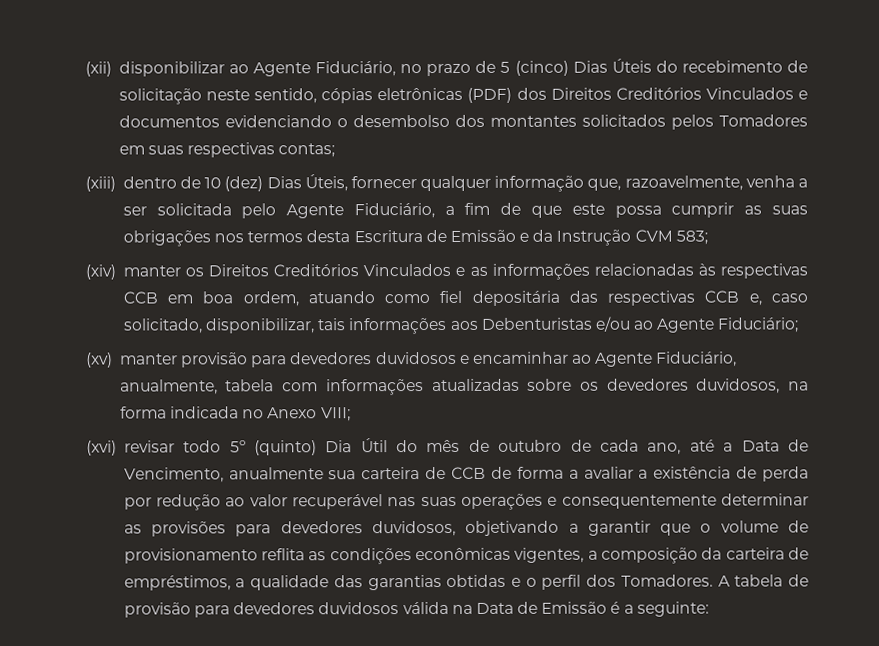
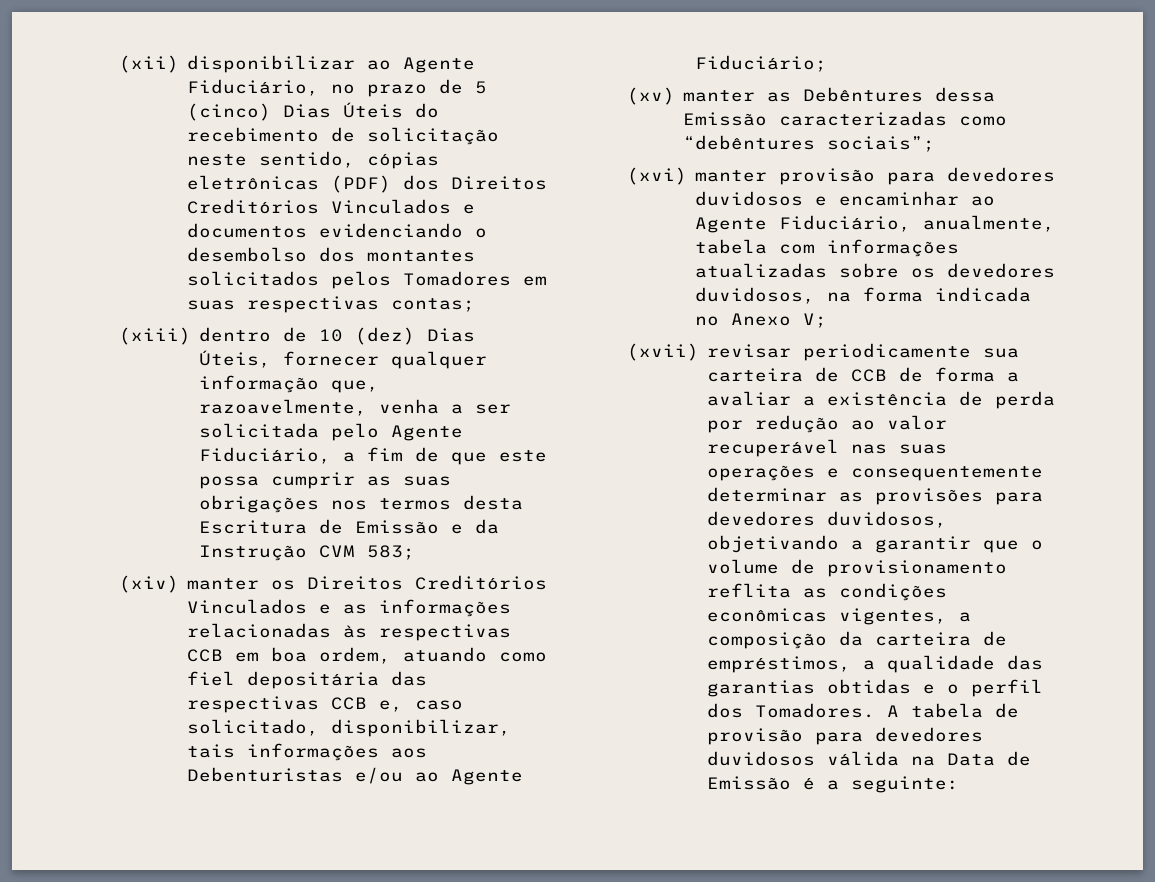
(178, 359) none -> [766,87,995,102] [682,111,1007,126] [682,135,935,152] [626,167,767,185] as Debêntures dessa Emissão caracterizadas como “debêntures sociais”; // (xvi) manter
[320,407,351,422] [86,438,810,456] [123,467,324,483] VIII; // (xvi) revisar todo 5º (quinto) Dia Útil do mês de outubro de cada ano, até a Data de Vencimento, anualmente -> [802,313,827,328] [626,343,971,361] V; // (xvii) revisar periodicamente

